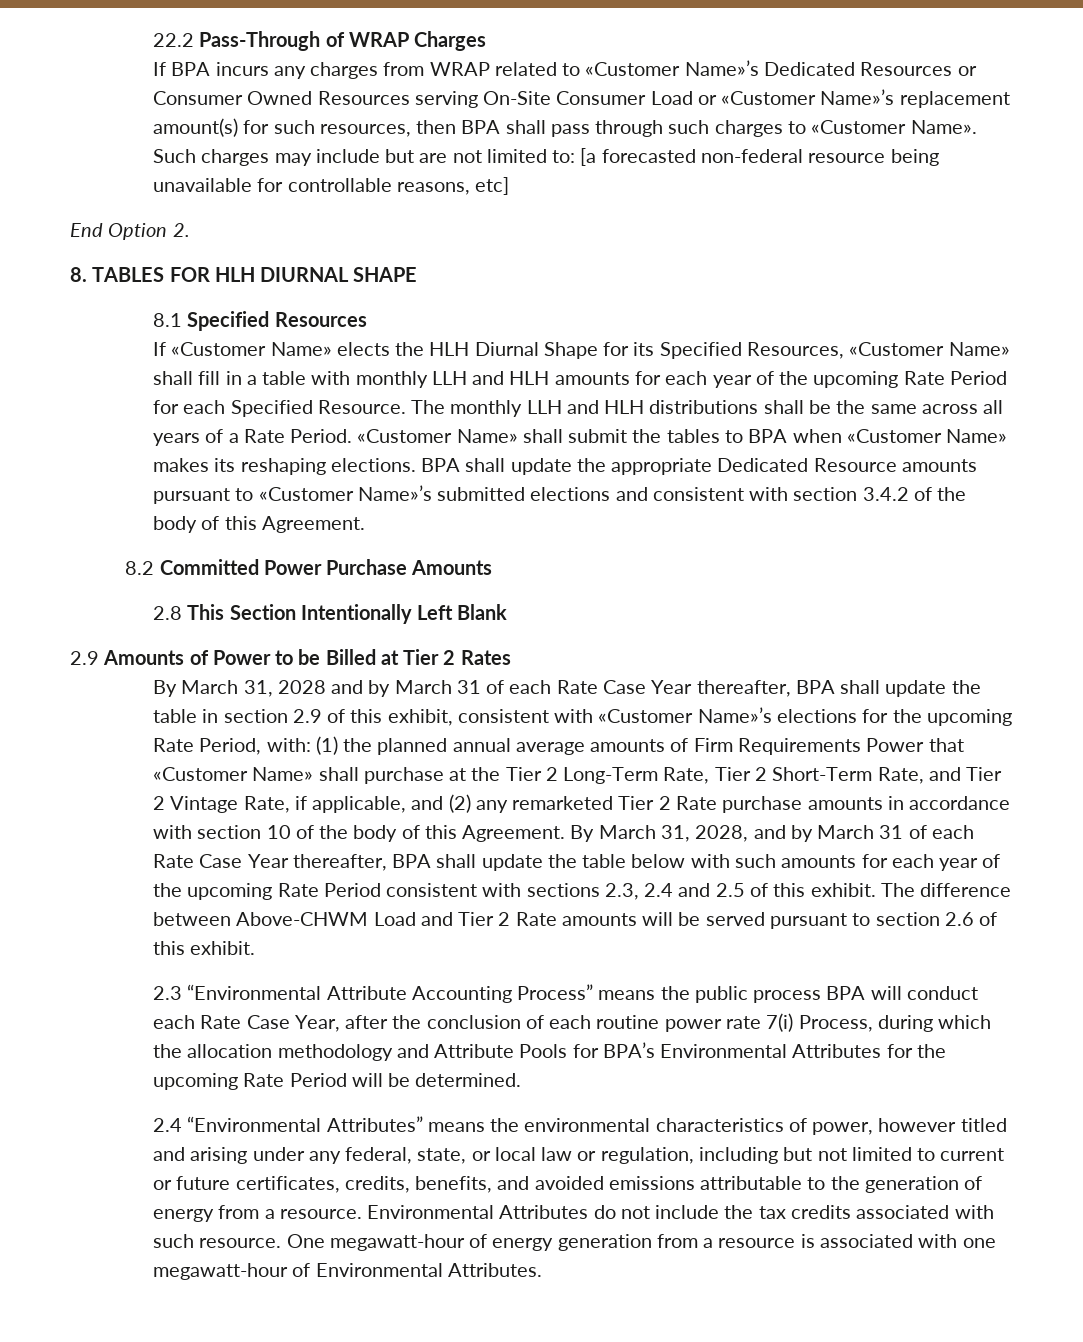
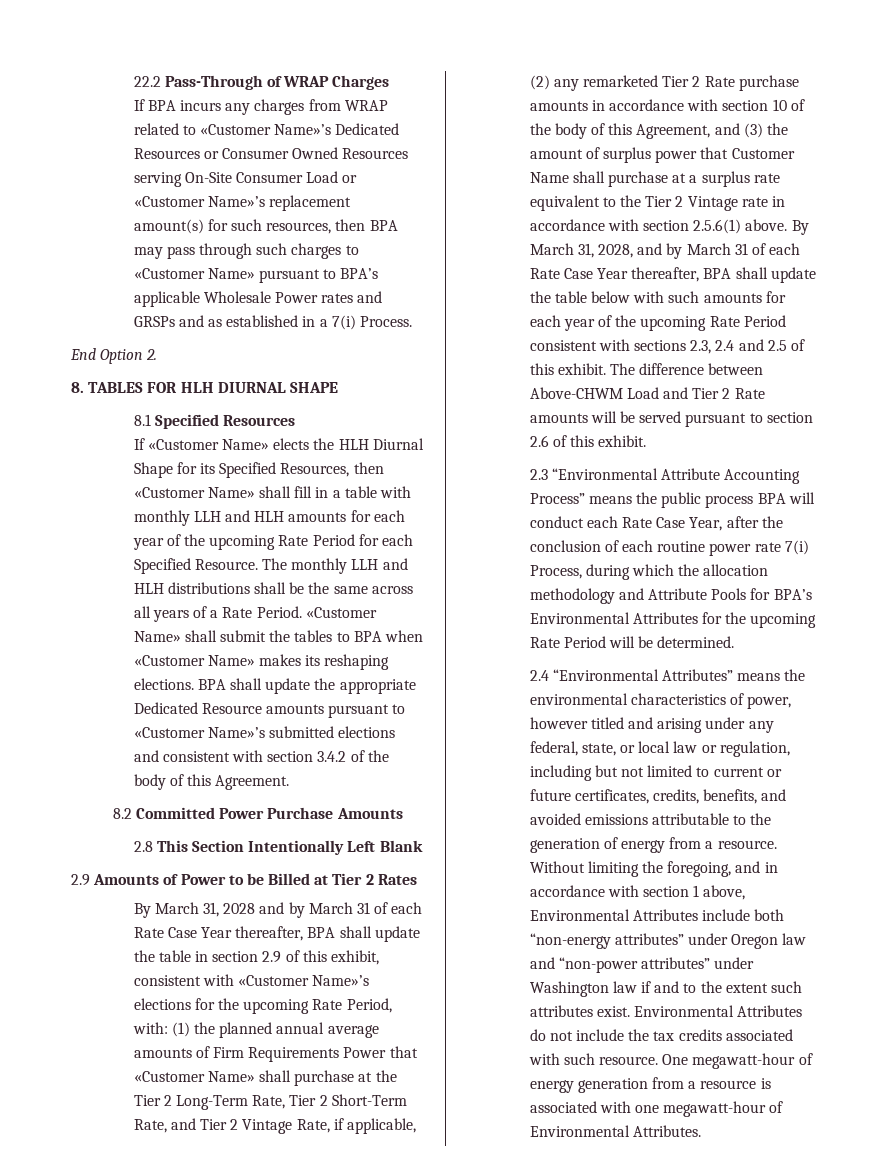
[505,120,546,134] shall -> [133,247,163,259] may
[910,120,977,134] [153,148,939,166] [153,177,510,195] Name». Such charges may include but are not limited to: [a forecasted non-federal resource being unavailable for controllable reasons, etc] -> [207,268,379,283] [133,291,383,307] [133,315,412,330] Name» pursuant to BPA’s applicable Wholesale Power rates and GRSPs and as established in a 7(i) Process.
(845, 350) none -> [353,462,384,474] then
[411,796,444,810] and -> (416, 1126) none
[462,825,566,842] Agreement. -> [636,123,788,139] [529,147,795,163] [529,171,780,187] [529,195,785,211] [529,219,788,234] Agreement, and (3) the amount of surplus power that Customer Name shall purchase at a surplus rate equivalent to the Tier 2 Vintage rate in accordance with section 2.5.6(1) above.
(362, 1214) none -> [529,861,778,877] [529,885,746,900] [529,909,785,921] [529,933,807,949] [529,957,755,973] [529,981,802,997] [529,1005,630,1017] Without limiting the foregoing, and in accordance with section 1 above, Environmental Attributes include both “non-energy attributes” under Oregon law and “non-power attributes” under Washington law if and to the extent such attributes exist.

